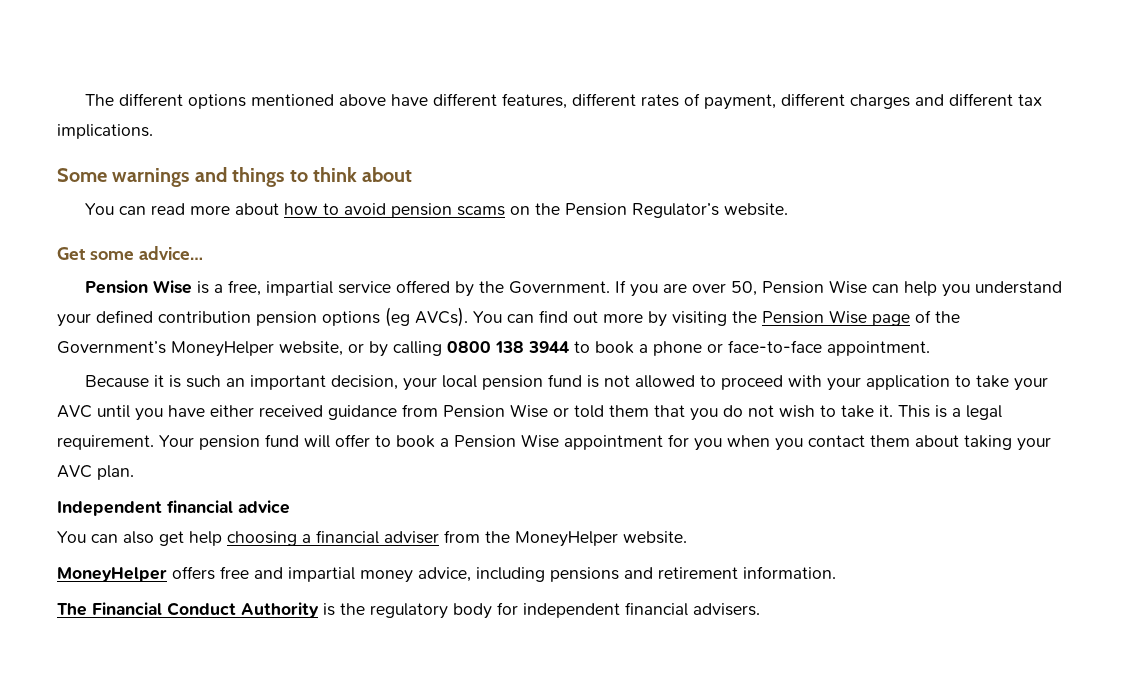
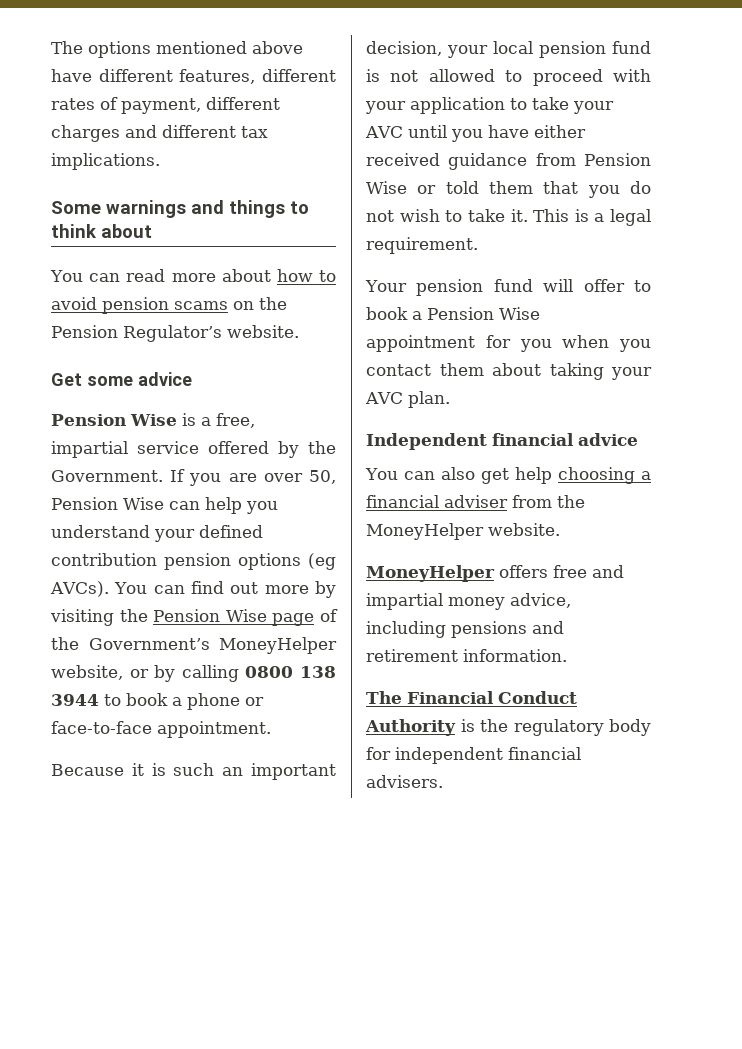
[85,93,184,106] The different -> [51,41,83,54] The
[138,246,203,260] advice… -> [138,372,192,386] advice
(154, 442) none -> (478, 245) //

